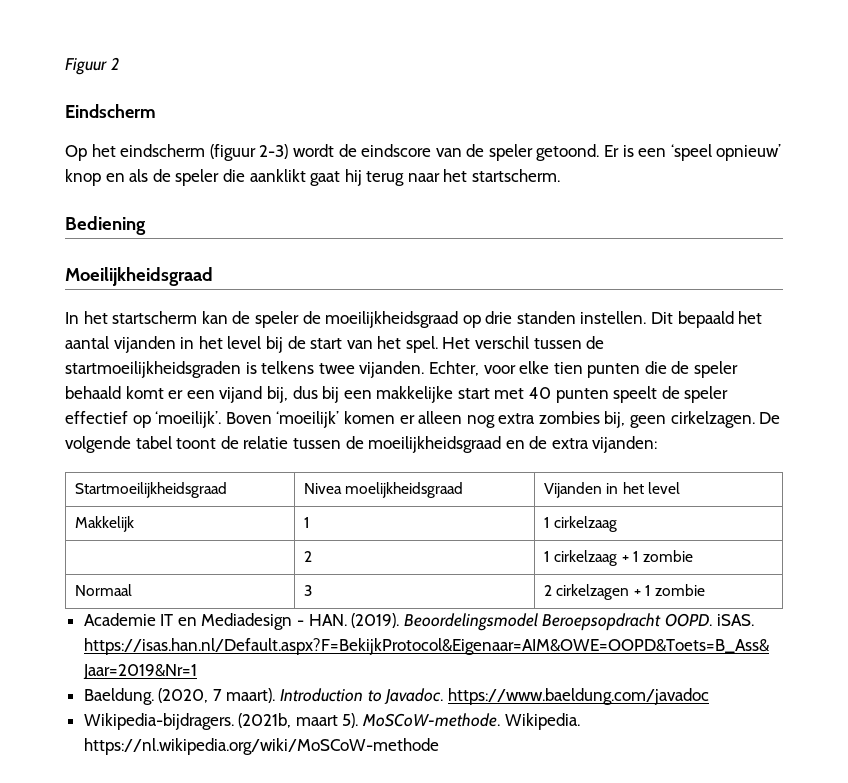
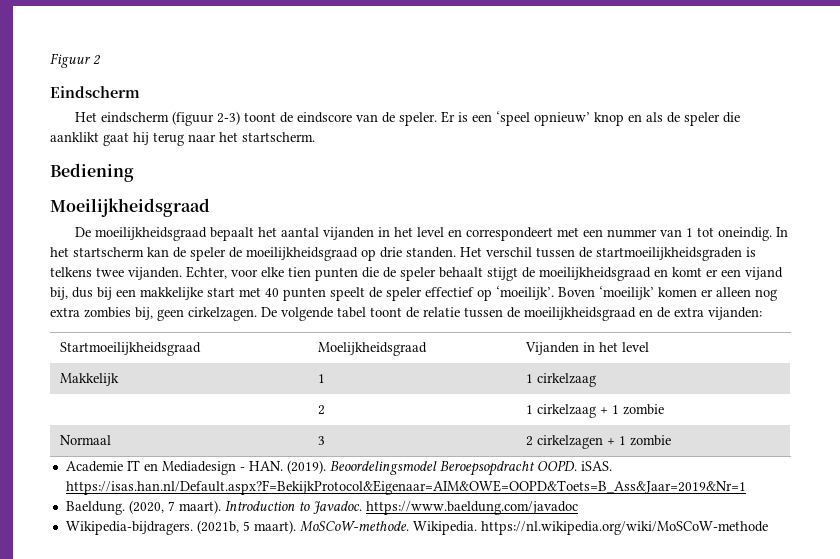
[65,144,116,161] Op het -> [75,112,98,122] Het
[292,144,334,157] wordt -> [244,112,277,122] toont
[488,144,600,161] speler getoond. -> [399,112,438,126] speler.
(213, 276) none -> [75,227,773,241] De moeilijkheidsgraad bepaalt het aantal vijanden in het level en correspondeert met een nummer van 1 tot oneindig.
[516,311,763,328] [65,336,438,353] standen instellen. Dit bepaald het aantal vijanden in het level bij de start van het spel. -> [406,247,456,258] standen.
[65,386,121,399] behaald -> [439,267,668,281] behaalt stijgt de moeilijkheidsgraad en
[304,482,464,498] Nivea moelijkheidsgraad -> [317,342,427,356] Moelijkheidsgraad
[295,713,359,728] maart 5). -> [242,520,296,534] 5 maart).

